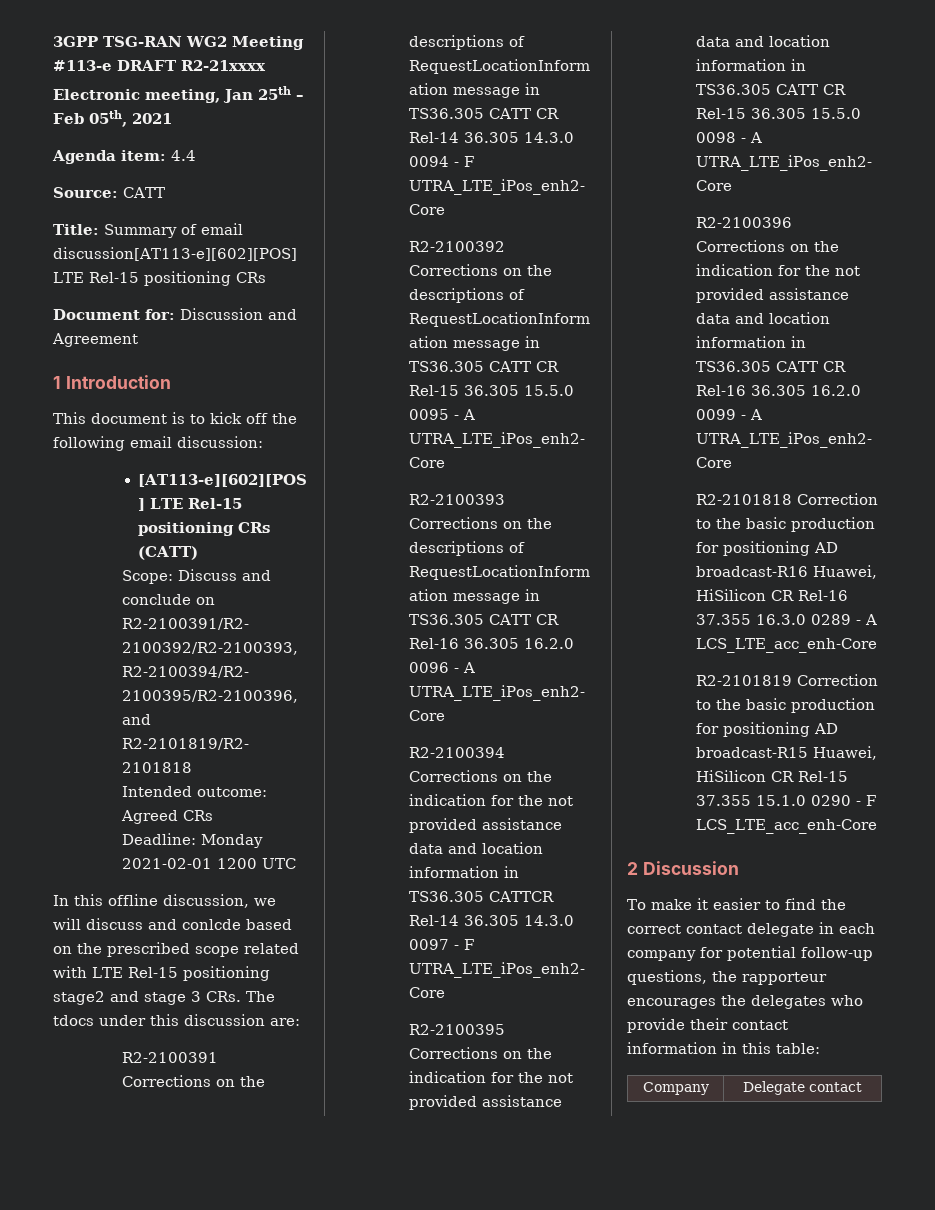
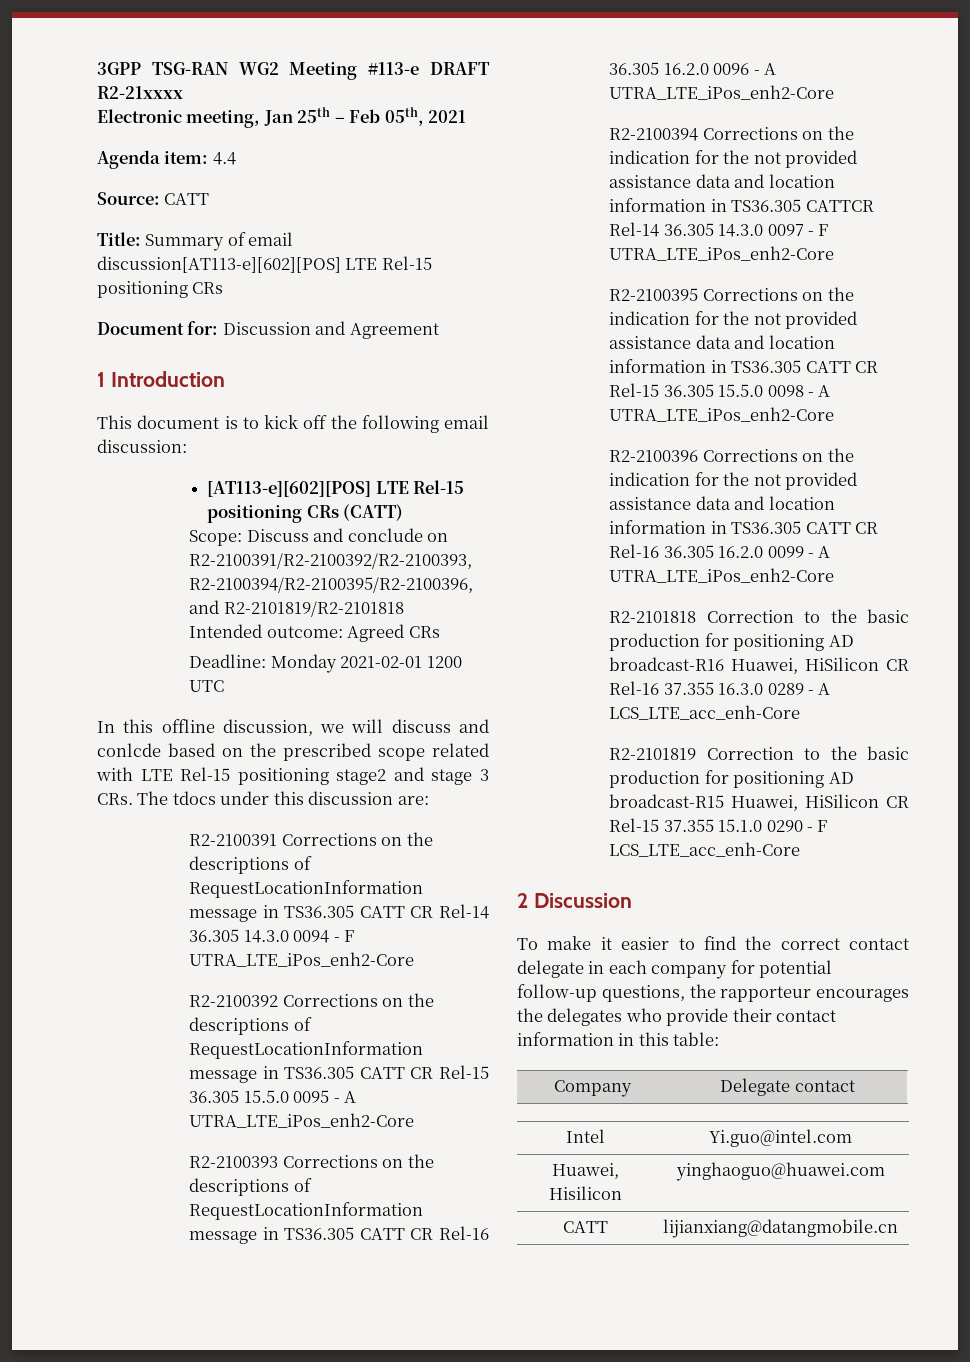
(862, 1087) none -> [565,1129,605,1143] [709,1129,852,1147] [551,1163,619,1179] [548,1186,622,1200] [675,1162,885,1181] [562,1221,608,1233] [663,1219,898,1238] // Intel | Yi.guo@intel.com // Huawei, Hisilicon | yinghaoguo@huawei.com // CATT | lijianxiang@datangmobile.cn

